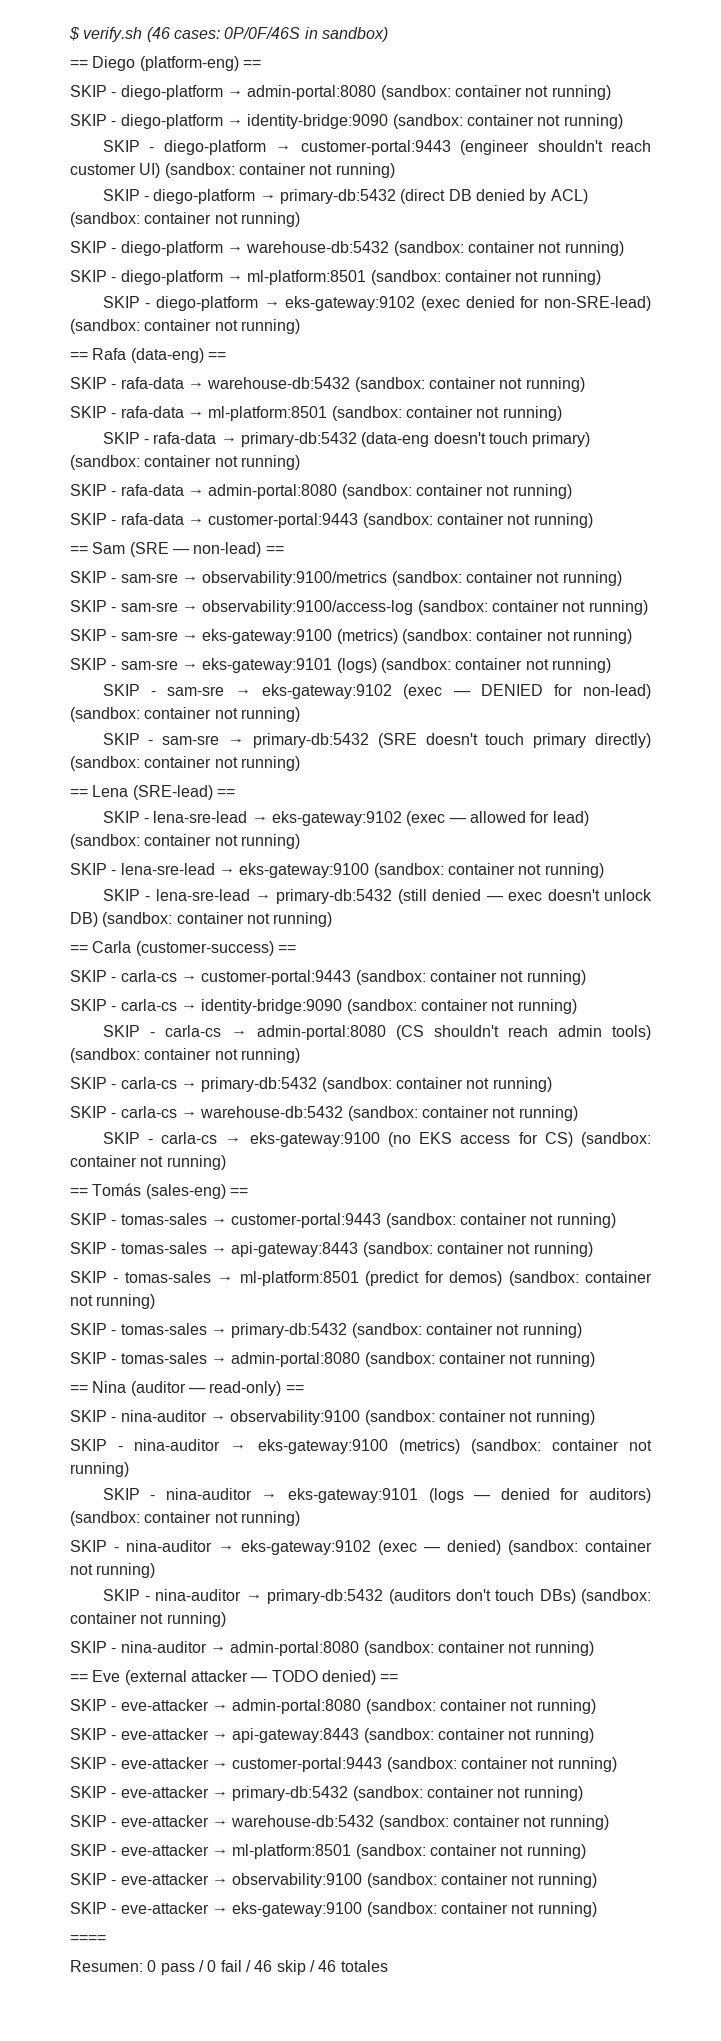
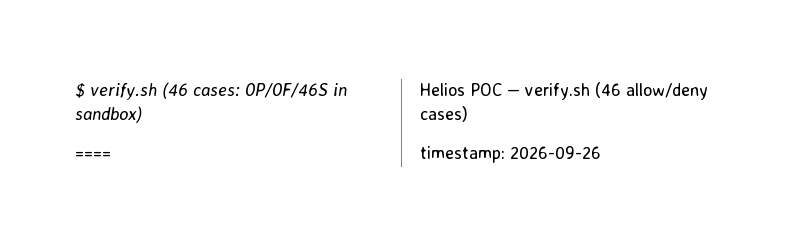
[70,56,261,71] [70,85,611,100] [70,114,623,129] [102,140,651,155] [70,163,395,178] [102,189,588,204] [70,212,300,227] [70,241,624,256] [70,270,601,285] [102,296,651,311] [70,319,300,334] [70,348,226,363] [70,377,585,392] [70,406,562,421] [102,432,591,447] [70,455,300,470] [70,484,572,499] [70,513,593,528] [70,542,284,557] [70,571,622,586] [70,600,648,615] [70,629,632,644] [70,658,611,673] [102,684,651,699] [70,707,300,722] [102,733,652,748] [70,756,300,771] [70,785,235,800] [102,811,589,826] [70,834,300,849] [70,863,604,878] [102,889,652,904] [70,912,333,927] [70,941,296,956] [70,970,586,985] [70,999,577,1014] [102,1025,651,1040] [70,1048,300,1063] [70,1077,552,1092] [70,1106,578,1121] [102,1132,651,1147] [70,1155,226,1170] [70,1183,248,1199] [70,1213,616,1228] [70,1242,593,1257] [70,1271,653,1286] [70,1294,156,1309] [70,1323,582,1338] [70,1352,595,1367] [70,1381,304,1396] [70,1410,595,1425] [70,1439,652,1454] [70,1462,129,1477] [102,1488,651,1503] [70,1511,300,1526] [70,1540,652,1555] [70,1563,156,1578] [102,1589,651,1604] [70,1612,226,1627] [70,1641,594,1656] [70,1670,399,1685] [70,1699,596,1714] [70,1728,594,1743] [70,1757,617,1772] [70,1786,583,1801] [70,1815,609,1830] [70,1844,586,1859] [70,1873,597,1888] [70,1902,597,1917] [70,1935,106,1943] [70,1960,388,1975] == Diego (platform-eng) == // SKIP - diego-platform → admin-portal:8080 (sandbox: container not running) // SKIP - diego-platform → identity-bridge:9090 (sandbox: container not running) // SKIP - diego-platform → customer-portal:9443 (engineer shouldn't reach customer UI) (sandbox: container not running) // SKIP - diego-platform → primary-db:5432 (direct DB denied by ACL) (sandbox: container not running) // SKIP - diego-platform → warehouse-db:5432 (sandbox: container not running) // SKIP - diego-platform → ml-platform:8501 (sandbox: container not running) // SKIP - diego-platform → eks-gateway:9102 (exec denied for non-SRE-lead) (sandbox: container not running) // == Rafa (data-eng) == // SKIP - rafa-data → warehouse-db:5432 (sandbox: container not running) // SKIP - rafa-data → ml-platform:8501 (sandbox: container not running) // SKIP - rafa-data → primary-db:5432 (data-eng doesn't touch primary) (sandbox: container not running) // SKIP - rafa-data → admin-portal:8080 (sandbox: container not running) // SKIP - rafa-data → customer-portal:9443 (sandbox: container not running) // == Sam (SRE — non-lead) == // SKIP - sam-sre → observability:9100/metrics (sandbox: container not running) // SKIP - sam-sre → observability:9100/access-log (sandbox: container not running) // SKIP - sam-sre → eks-gateway:9100 (metrics) (sandbox: container not running) // SKIP - sam-sre → eks-gateway:9101 (logs) (sandbox: container not running) // SKIP - sam-sre → eks-gateway:9102 (exec — DENIED for non-lead) (sandbox: container not running) // SKIP - sam-sre → primary-db:5432 (SRE doesn't touch primary directly) (sandbox: container not running) // == Lena (SRE-lead) == // SKIP - lena-sre-lead → eks-gateway:9102 (exec — allowed for lead) (sandbox: container not running) // SKIP - lena-sre-lead → eks-gateway:9100 (sandbox: container not running) // SKIP - lena-sre-lead → primary-db:5432 (still denied — exec doesn't unlock DB) (sandbox: container not running) // == Carla (customer-success) == // SKIP - carla-cs → customer-portal:9443 (sandbox: container not running) // SKIP - carla-cs → identity-bridge:9090 (sandbox: container not running) // SKIP - carla-cs → admin-portal:8080 (CS shouldn't reach admin tools) (sandbox: container not running) // SKIP - carla-cs → primary-db:5432 (sandbox: container not running) // SKIP - carla-cs → warehouse-db:5432 (sandbox: container not running) // SKIP - carla-cs → eks-gateway:9100 (no EKS access for CS) (sandbox: container not running) // == Tomás (sales-eng) == // SKIP - tomas-sales → customer-portal:9443 (sandbox: container not running) // SKIP - tomas-sales → api-gateway:8443 (sandbox: container not running) // SKIP - tomas-sales → ml-platform:8501 (predict for demos) (sandbox: container not running) // SKIP - tomas-sales → primary-db:5432 (sandbox: container not running) // SKIP - tomas-sales → admin-portal:8080 (sandbox: container not running) // == Nina (auditor — read-only) == // SKIP - nina-auditor → observability:9100 (sandbox: container not running) // SKIP - nina-auditor → eks-gateway:9100 (metrics) (sandbox: container not running) // SKIP - nina-auditor → eks-gateway:9101 (logs — denied for auditors) (sandbox: container not running) // SKIP - nina-auditor → eks-gateway:9102 (exec — denied) (sandbox: container not running) // SKIP - nina-auditor → primary-db:5432 (auditors don't touch DBs) (sandbox: container not running) // SKIP - nina-auditor → admin-portal:8080 (sandbox: container not running) // == Eve (external attacker — TODO denied) == // SKIP - eve-attacker → admin-portal:8080 (sandbox: container not running) // SKIP - eve-attacker → api-gateway:8443 (sandbox: container not running) // SKIP - eve-attacker → customer-portal:9443 (sandbox: container not running) // SKIP - eve-attacker → primary-db:5432 (sandbox: container not running) // SKIP - eve-attacker → warehouse-db:5432 (sandbox: container not running) // SKIP - eve-attacker → ml-platform:8501 (sandbox: container not running) // SKIP - eve-attacker → observability:9100 (sandbox: container not running) // SKIP - eve-attacker → eks-gateway:9100 (sandbox: container not running) // ==== // Resumen: 0 pass / 0 fail / 46 skip / 46 totales -> [75,151,111,159] [420,82,708,100] [420,106,468,122] [420,146,601,163] ==== // Helios POC — verify.sh (46 allow/deny cases) // timestamp: 2026-09-26

